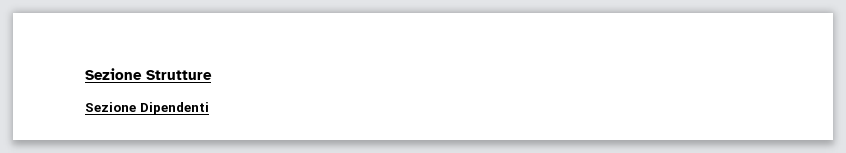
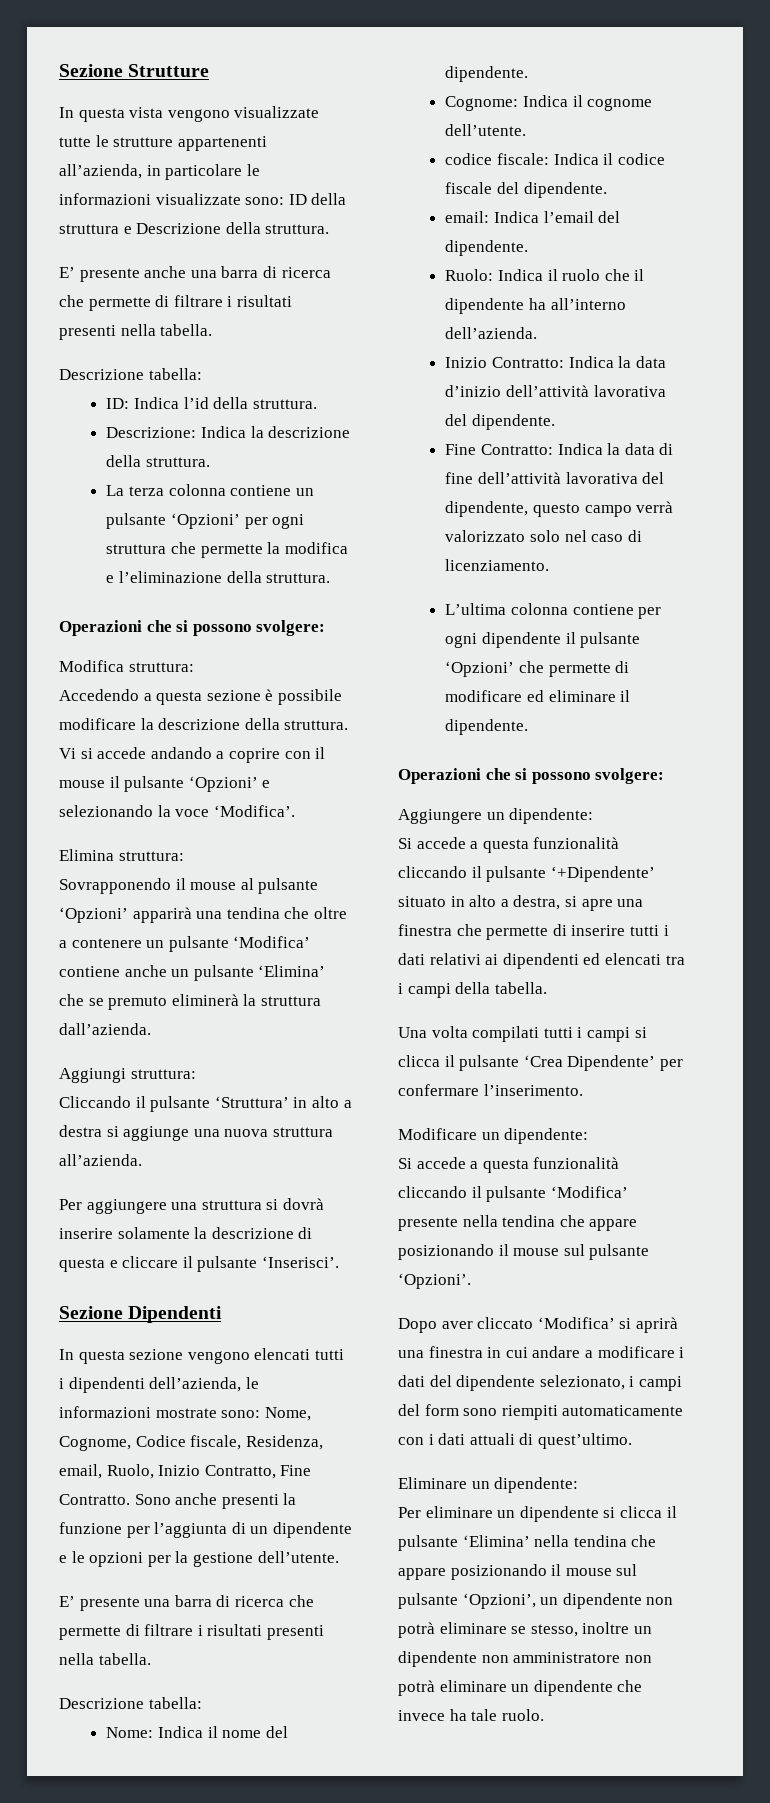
[85,102,209,115] Sezione Dipendenti -> [59,106,320,122] [59,135,267,151] [59,164,260,180] [59,193,347,205] [59,222,330,234] [59,266,331,282] [59,295,292,311] [59,324,213,340] [59,368,202,380] [106,397,317,409] [106,426,351,438] [106,455,211,467] [106,484,314,496] [106,513,305,529] [106,542,348,558] [106,571,331,583] [59,620,326,636] [59,660,194,672] [59,689,342,705] [59,718,349,730] [59,747,326,763] [59,776,271,792] [59,805,295,817] [59,849,184,861] [59,878,319,894] [59,907,347,923] [59,936,311,952] [59,965,326,981] [59,994,321,1010] [59,1023,151,1035] [59,1068,196,1083] [59,1096,352,1112] [59,1125,333,1141] [59,1154,142,1166] [59,1198,324,1214] [59,1227,313,1239] [59,1256,339,1272] [59,1306,223,1323] [59,1348,344,1364] [59,1377,259,1393] [59,1406,311,1421] [59,1435,323,1451] [59,1464,312,1479] [59,1493,297,1509] [59,1522,352,1538] [59,1551,339,1567] [59,1595,314,1611] [59,1624,324,1640] [59,1653,151,1665] [59,1697,202,1709] [106,1726,288,1738] [445,66,529,82] [445,95,653,111] [445,124,527,136] [445,153,665,165] [445,182,607,198] [445,211,621,223] [445,240,529,256] [445,269,645,281] [445,298,626,314] [445,327,538,339] [445,356,666,368] [445,385,666,397] [445,414,556,430] [445,443,674,455] [445,472,665,484] [445,501,674,517] [445,530,642,542] [445,559,550,571] [445,603,662,619] [445,632,641,648] [445,661,630,677] [445,690,631,702] [445,719,529,735] [398,768,665,784] [398,808,594,824] [398,837,620,853] [398,866,655,882] [398,895,644,911] [398,924,669,940] [398,953,685,969] [398,982,547,998] [398,1026,647,1042] [398,1055,683,1071] [398,1084,583,1096] [398,1128,589,1144] [398,1157,620,1173] [398,1186,628,1202] [398,1215,638,1231] [398,1244,650,1260] [398,1273,471,1289] [398,1317,678,1333] [398,1346,685,1358] [398,1375,682,1391] [398,1404,684,1420] [398,1433,632,1449] [398,1477,579,1493] [398,1506,677,1522] [398,1535,657,1551] [398,1564,638,1580] [398,1593,674,1609] [398,1622,652,1638] [398,1651,652,1667] [398,1680,643,1696] [398,1709,544,1721] In questa vista vengono visualizzate tutte le strutture appartenenti all’azienda, in particolare le informazioni visualizzate sono: ID della struttura e Descrizione della struttura. // E’ presente anche una barra di ricerca che permette di filtrare i risultati presenti nella tabella. // Descrizione tabella: // ID: Indica l’id della struttura. // Descrizione: Indica la descrizione della struttura. // La terza colonna contiene un pulsante ‘Opzioni’ per ogni struttura che permette la modifica e l’eliminazione della struttura. // Operazioni che si possono svolgere: // Modifica struttura: // Accedendo a questa sezione è possibile modificare la descrizione della struttura. Vi si accede andando a coprire con il mouse il pulsante ‘Opzioni’ e selezionando la voce ‘Modifica’. // Elimina struttura: // Sovrapponendo il mouse al pulsante ‘Opzioni’ apparirà una tendina che oltre a contenere un pulsante ‘Modifica’ contiene anche un pulsante ‘Elimina’ che se premuto eliminerà la struttura dall’azienda. // Aggiungi struttura: // Cliccando il pulsante ‘Struttura’ in alto a destra si aggiunge una nuova struttura all’azienda. // Per aggiungere una struttura si dovrà inserire solamente la descrizione di questa e cliccare il pulsante ‘Inserisci’. // Sezione Dipendenti // In questa sezione vengono elencati tutti i dipendenti dell’azienda, le informazioni mostrate sono: Nome, Cognome, Codice fiscale, Residenza, email, Ruolo, Inizio Contratto, Fine Contratto. Sono anche presenti la funzione per l’aggiunta di un dipendente e le opzioni per la gestione dell’utente. // E’ presente una barra di ricerca che permette di filtrare i risultati presenti nella tabella. // Descrizione tabella: // Nome: Indica il nome del dipendente. // Cognome: Indica il cognome dell’utente. // codice fiscale: Indica il codice fiscale del dipendente. // email: Indica l’email del dipendente. // Ruolo: Indica il ruolo che il dipendente ha all’interno dell’azienda. // Inizio Contratto: Indica la data d’inizio dell’attività lavorativa del dipendente. // Fine Contratto: Indica la data di fine dell’attività lavorativa del dipendente, questo campo verrà valorizzato solo nel caso di licenziamento. // L’ultima colonna contiene per ogni dipendente il pulsante ‘Opzioni’ che permette di modificare ed eliminare il dipendente. // Operazioni che si possono svolgere: // Aggiungere un dipendente: // Si accede a questa funzionalità cliccando il pulsante ‘+Dipendente’ situato in alto a destra, si apre una finestra che permette di inserire tutti i dati relativi ai dipendenti ed elencati tra i campi della tabella. // Una volta compilati tutti i campi si clicca il pulsante ‘Crea Dipendente’ per confermare l’inserimento. // Modificare un dipendente: // Si accede a questa funzionalità cliccando il pulsante ‘Modifica’ presente nella tendina che appare posizionando il mouse sul pulsante ‘Opzioni’. // Dopo aver cliccato ‘Modifica’ si aprirà una finestra in cui andare a modificare i dati del dipendente selezionato, i campi del form sono riempiti automaticamente con i dati attuali di quest’ultimo. // Eliminare un dipendente: // Per eliminare un dipendente si clicca il pulsante ‘Elimina’ nella tendina che appare posizionando il mouse sul pulsante ‘Opzioni’, un dipendente non potrà eliminare se stesso, inoltre un dipendente non amministratore non potrà eliminare un dipendente che invece ha tale ruolo.

